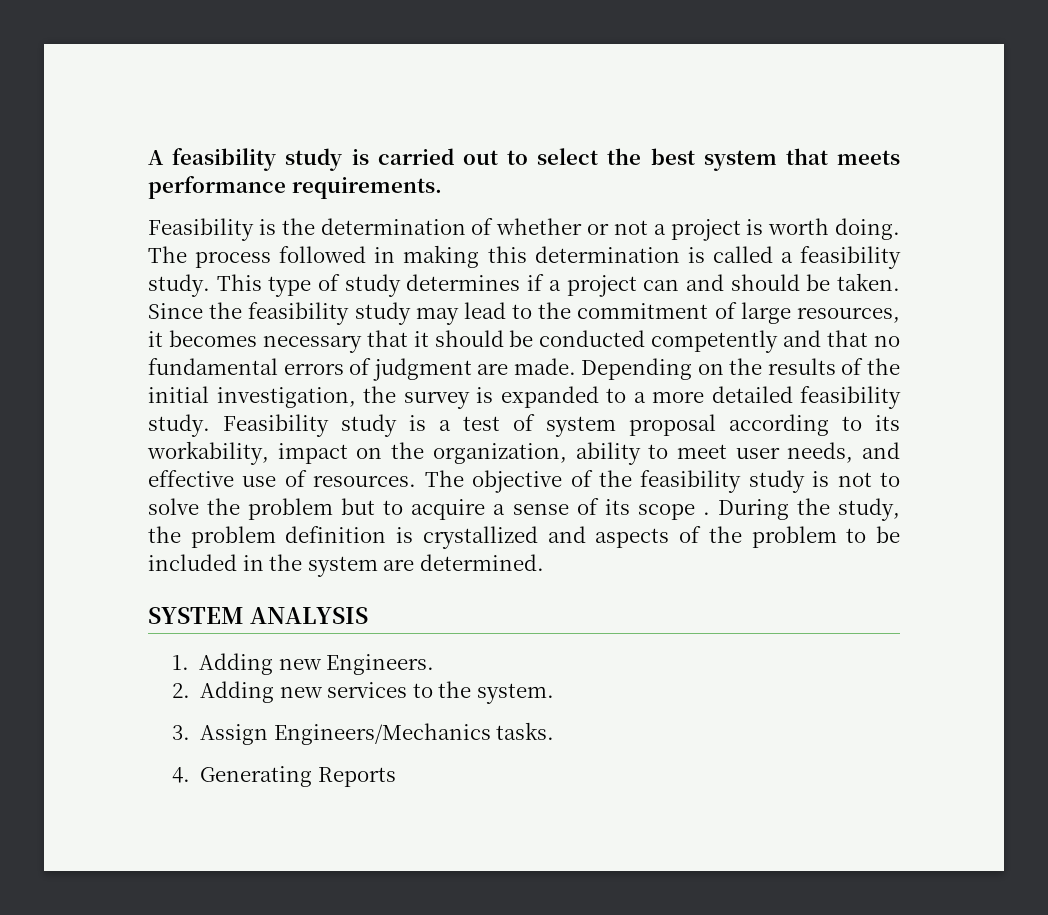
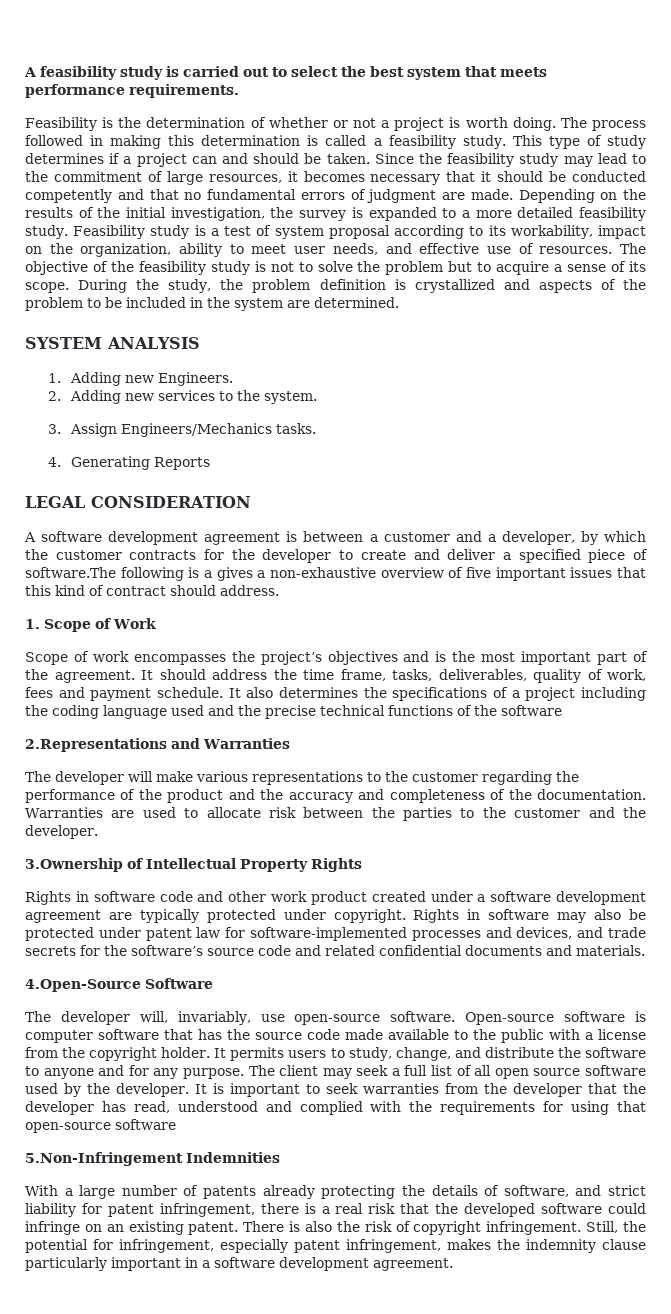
[637,504,710,520] scope . -> [25,282,69,293] scope.
(396, 777) none -> [25,496,251,508] [24,531,646,545] [25,549,648,563] [25,567,646,581] [25,585,279,596] [25,618,156,632] [25,651,648,665] [25,669,646,683] [25,687,647,701] [25,705,562,719] [25,738,290,752] [25,771,579,785] [25,789,646,803] [25,807,646,821] [25,825,98,839] [25,858,362,872] [25,891,646,905] [25,909,646,923] [25,927,646,941] [25,945,645,956] [25,978,213,992] [25,1011,646,1025] [25,1029,646,1043] [25,1047,646,1061] [25,1065,646,1079] [25,1083,646,1097] [25,1101,646,1115] [25,1119,176,1133] [25,1152,280,1166] [25,1185,647,1199] [25,1203,646,1217] [25,1221,646,1235] [25,1239,646,1253] [25,1257,453,1271] // LEGAL CONSIDERATION // A software development agreement is between a customer and a developer, by which the customer contracts for the developer to create and deliver a specified piece of software.The following is a gives a non-exhaustive overview of five important issues that this kind of contract should address. // 1. Scope of Work // Scope of work encompasses the project’s objectives and is the most important part of the agreement. It should address the time frame, tasks, deliverables, quality of work, fees and payment schedule. It also determines the specifications of a project including the coding language used and the precise technical functions of the software // 2.Representations and Warranties // The developer will make various representations to the customer regarding the performance of the product and the accuracy and completeness of the documentation. Warranties are used to allocate risk between the parties to the customer and the developer. // 3.Ownership of Intellectual Property Rights // Rights in software code and other work product created under a software development agreement are typically protected under copyright. Rights in software may also be protected under patent law for software-implemented processes and devices, and trade secrets for the software’s source code and related confidential documents and materials. // 4.Open-Source Software // The developer will, invariably, use open-source software. Open-source software is computer software that has the source code made available to the public with a license from the copyright holder. It permits users to study, change, and distribute the software to anyone and for any purpose. The client may seek a full list of all open source software used by the developer. It is important to seek warranties from the developer that the developer has read, understood and complied with the requirements for using that open-source software // 5.Non-Infringement Indemnities // With a large number of patents already protecting the details of software, and strict liability for patent infringement, there is a real risk that the developed software could infringe on an existing patent. There is also the risk of copyright infringement. Still, the potential for infringement, especially patent infringement, makes the indemnity clause particularly important in a software development agreement.

